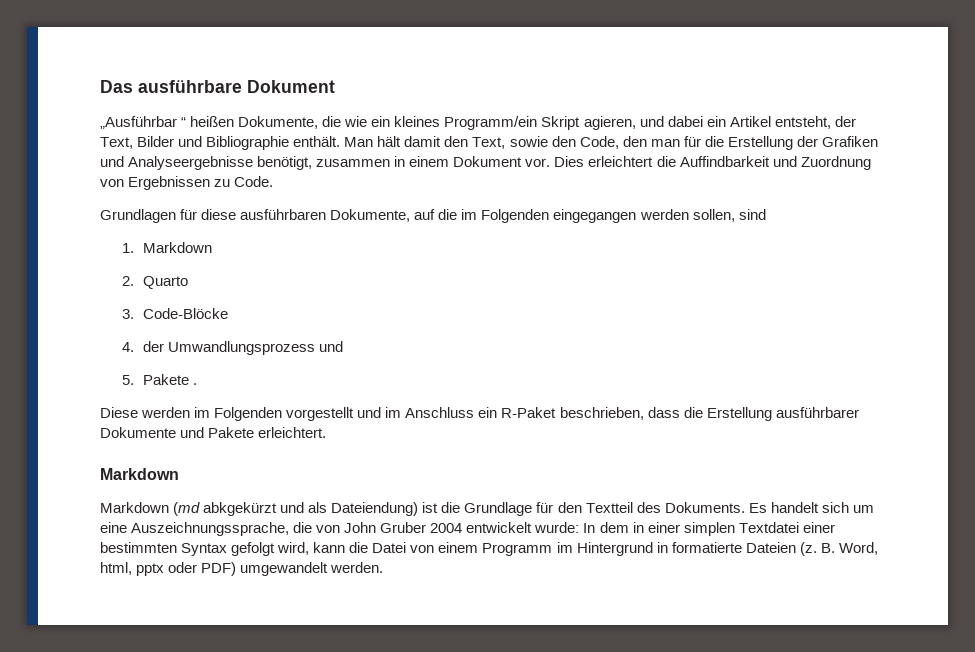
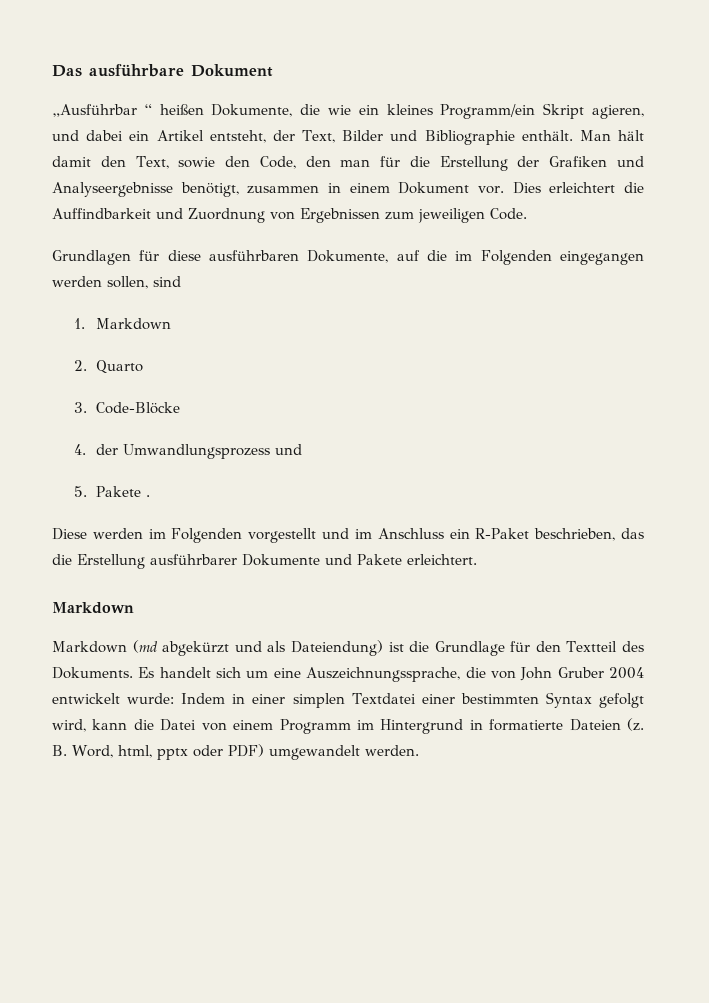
[214,179,231,187] zu -> [385,208,485,223] zum jeweiligen
[647,407,680,418] dass -> [621,528,644,539] das
[203,502,278,516] abkgekürzt -> [162,641,230,656] abgekürzt
[583,522,629,533] In dem -> [181,693,226,704] Indem

